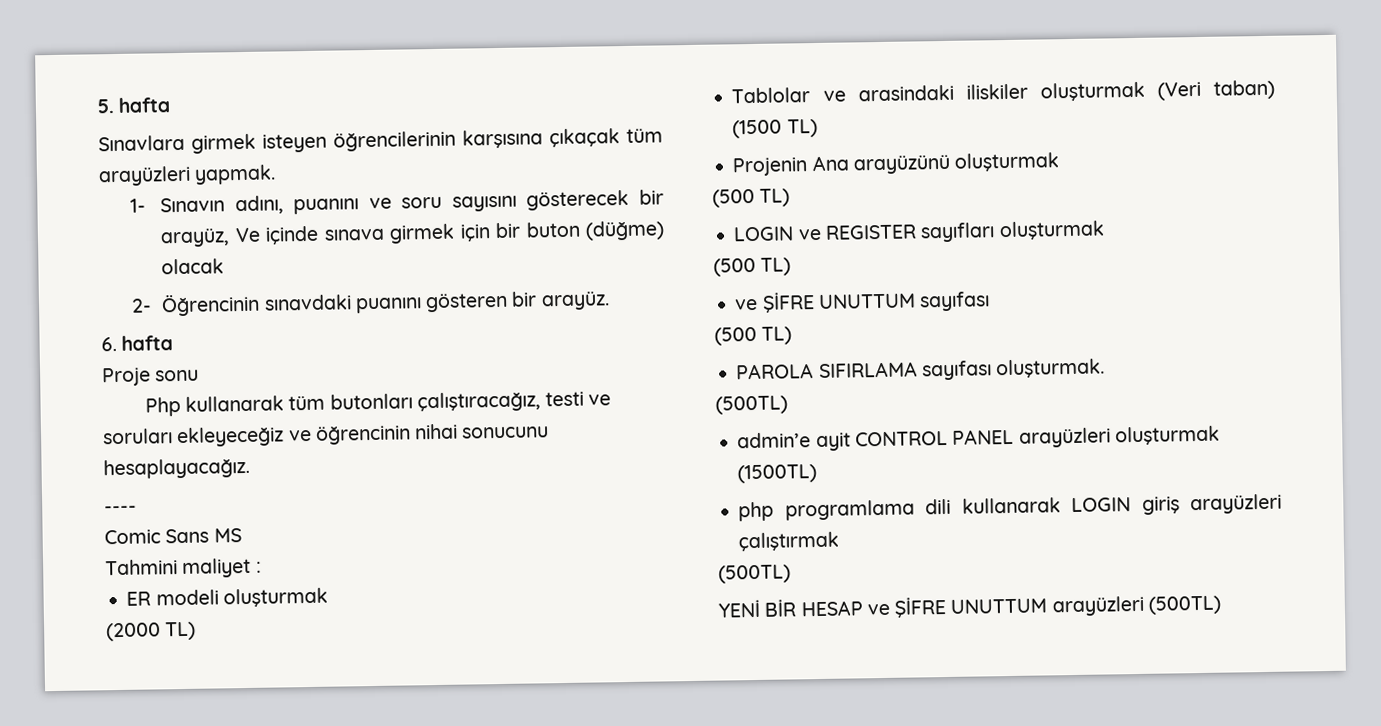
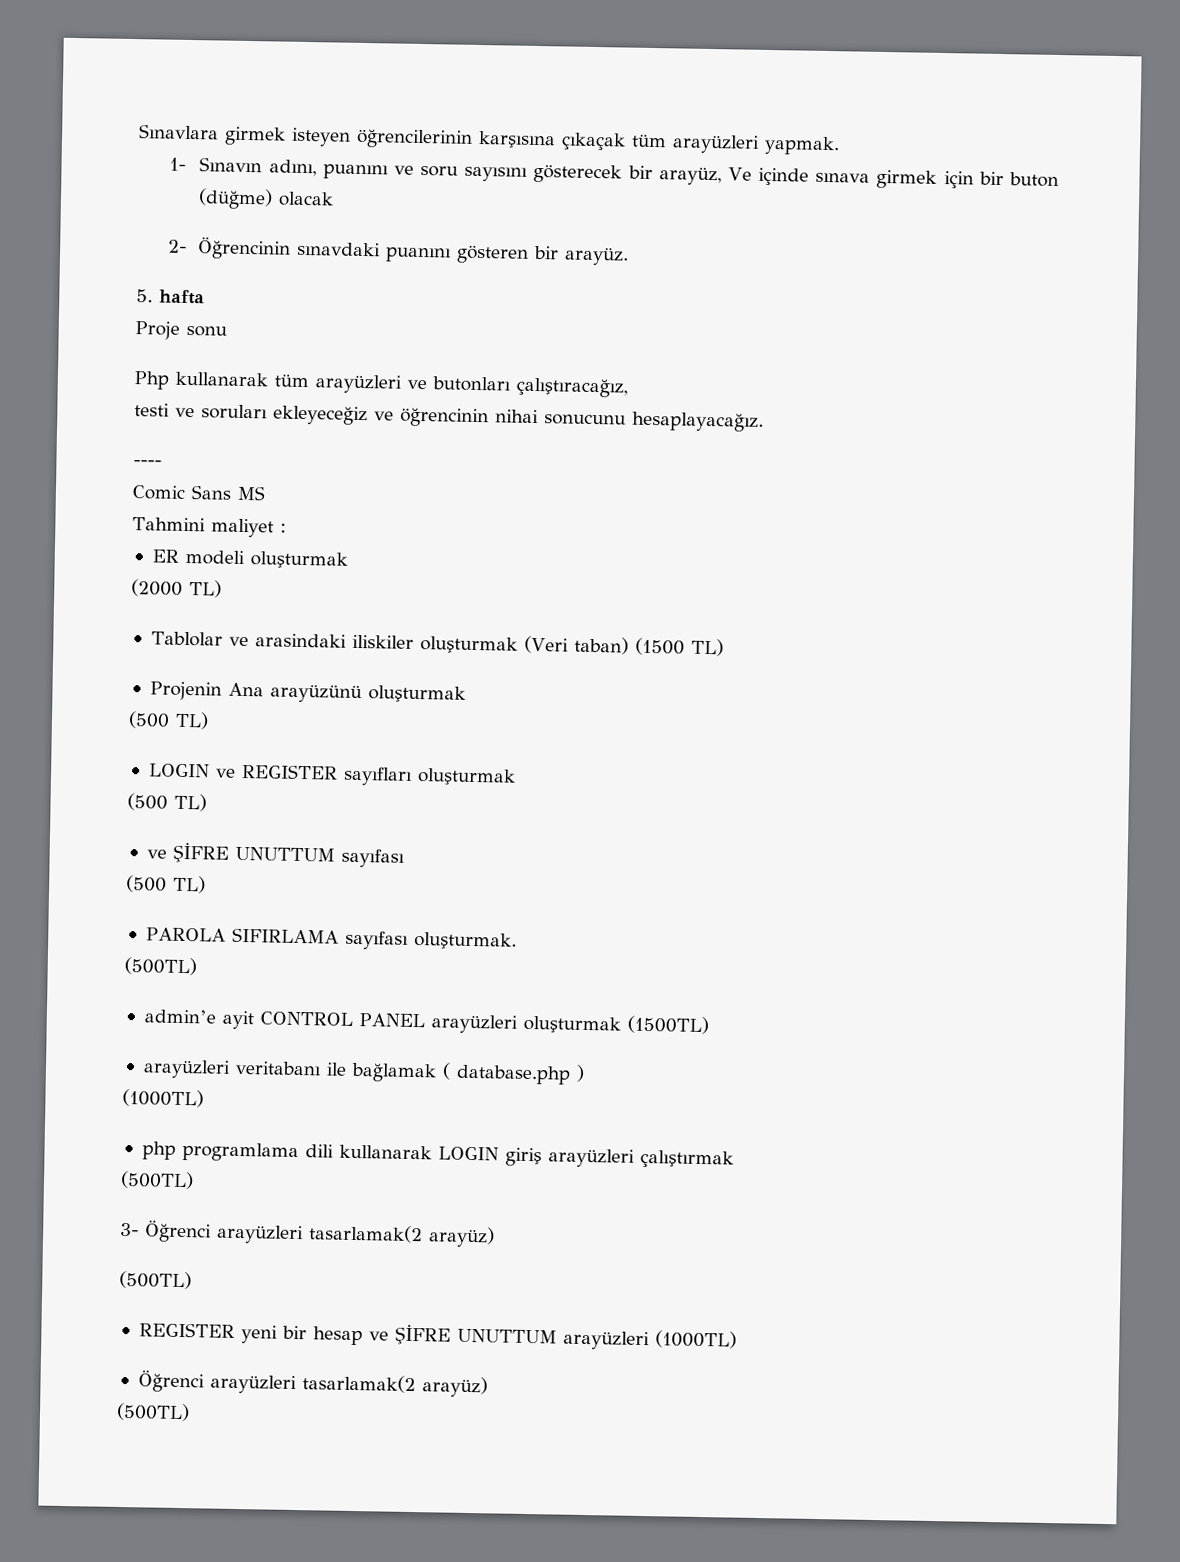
[97,97,171,114] 5. hafta // -> (139, 132) none
[101,337,117,352] 6. -> [136,289,153,303] 5.
(326, 403) none -> [315,374,427,394] arayüzleri ve
(541, 402) none -> (628, 387) //
(818, 474) none -> [142,1059,585,1085] [122,1088,204,1108] // arayüzleri veritabanı ile bağlamak ( database.php ) // (1000TL)
[718,595,1145,618] YENİ BİR HESAP ve ŞİFRE UNUTTUM arayüzleri -> [120,1220,495,1248] [119,1270,192,1290] [138,1322,737,1351] [137,1370,488,1398] 3- Öğrenci arayüzleri tasarlamak(2 arayüz) // (500TL) // REGISTER yeni bir hesap ve ŞİFRE UNUTTUM arayüzleri (1000TL) // Öğrenci arayüzleri tasarlamak(2 arayüz) //

